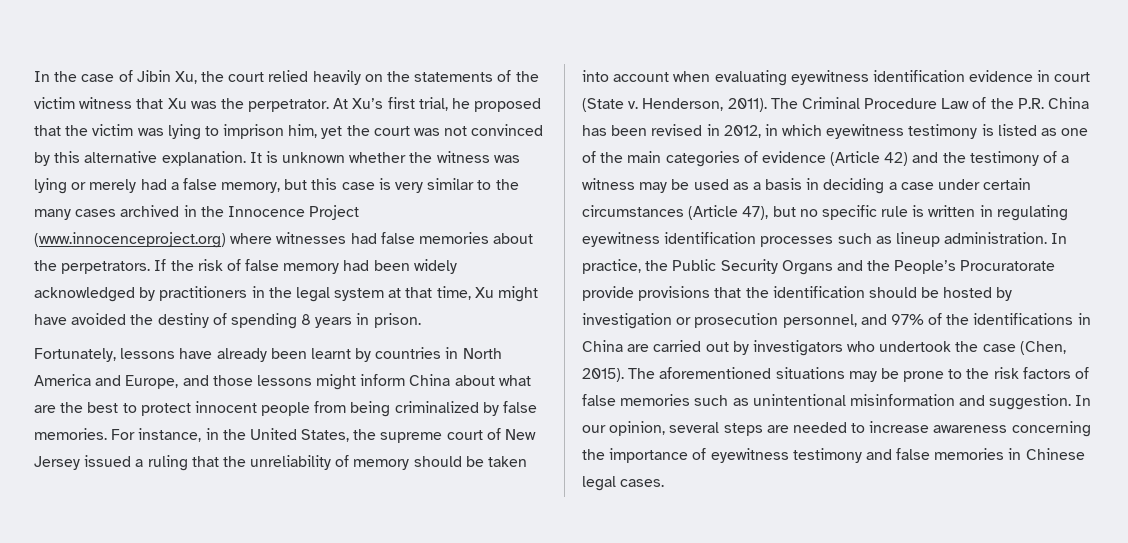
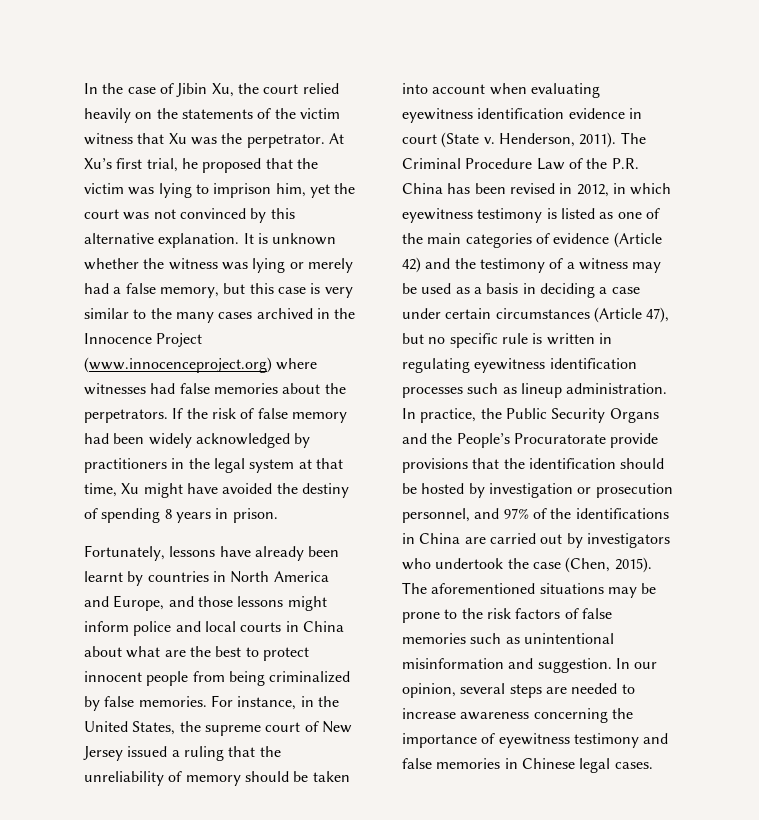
(406, 380) none -> [133,621,299,636] police and local courts in

